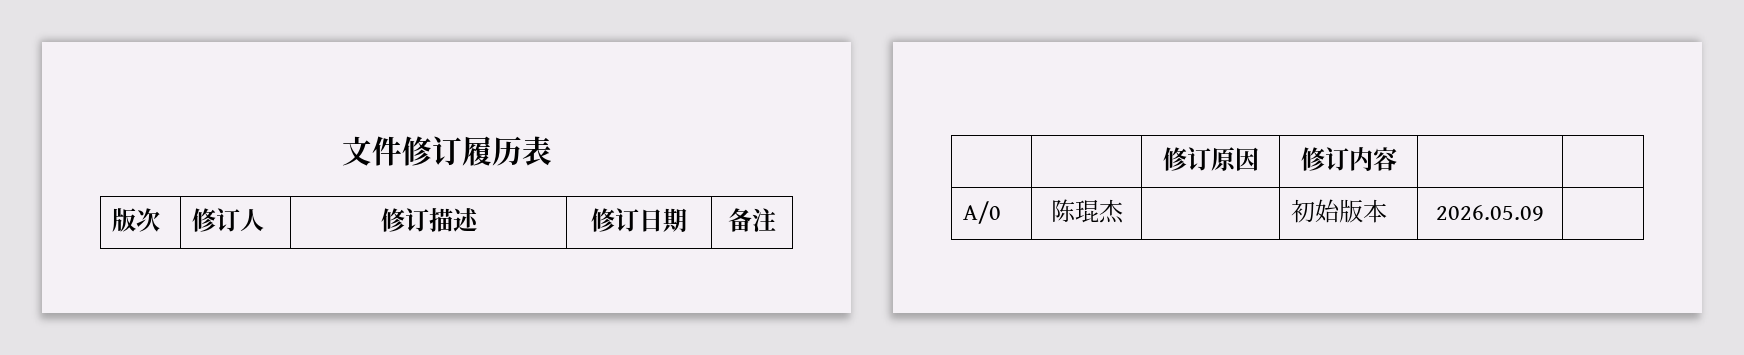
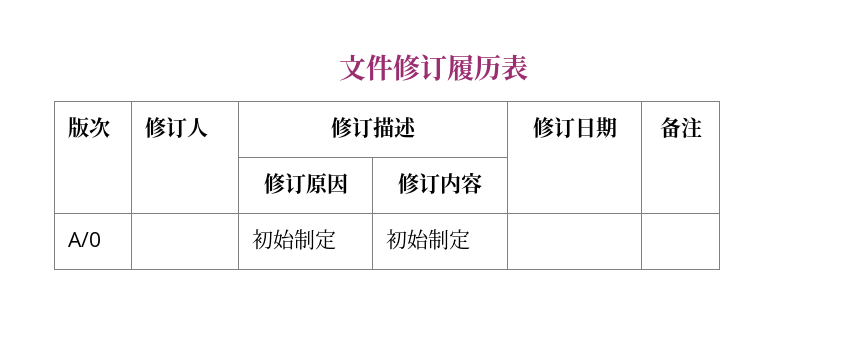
[1050,199,1124,224] [1291,199,1388,223] [1436,205,1544,221] | 陈琨杰 | | 初始版本 | 2026.05.09 -> [251,229,336,250] [385,229,470,250] | | 初始制定 | 初始制定 |

